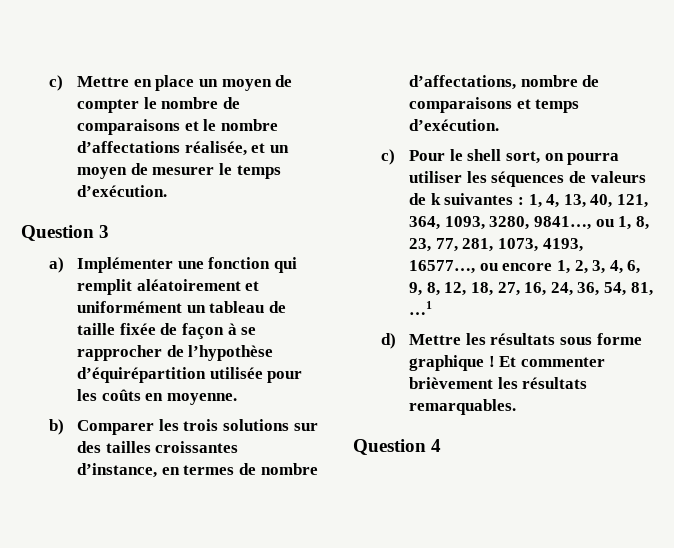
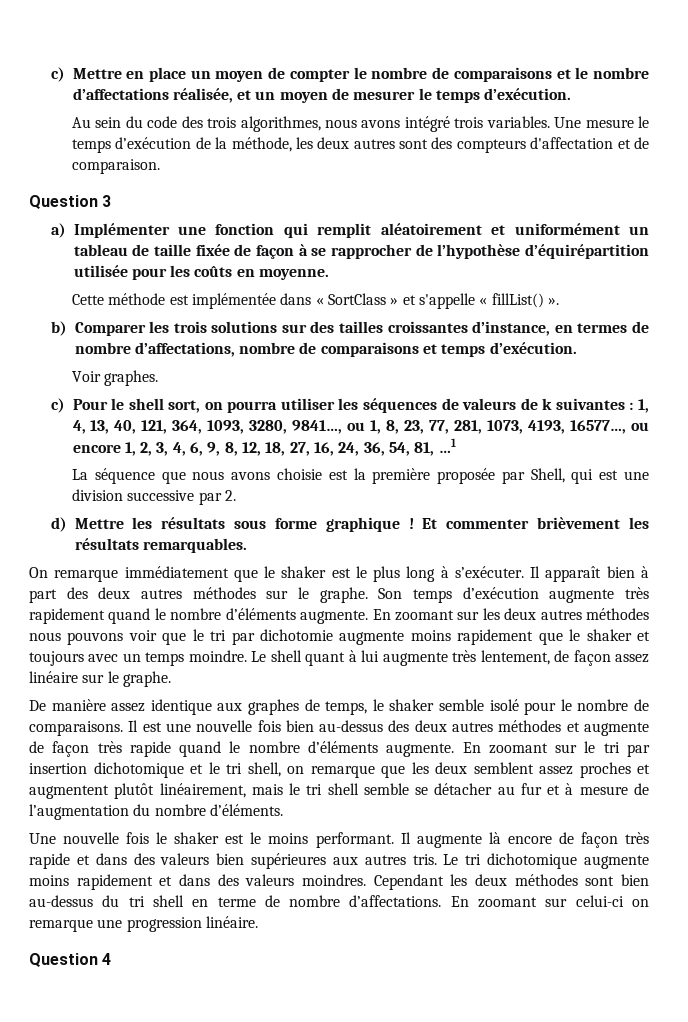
(168, 191) none -> [72,116,649,132] [72,137,649,153] [72,159,161,174] // Au sein du code des trois algorithmes, nous avons intégré trois variables. Une mesure le temps d’exécution de la méthode, les deux autres sont des compteurs d'affectation et de comparaison.
(237, 399) none -> [72,293,559,309] // Cette méthode est implémentée dans « SortClass » et s'appelle « fillList() ».
(500, 125) none -> [72,370,159,386] // Voir graphes.
(433, 308) none -> [72,468,649,484] [72,489,236,505] // La séquence que nous avons choisie est la première proposée par Shell, qui est une division successive par 2.
(517, 407) none -> [29,566,649,582] [29,587,649,603] [29,608,650,624] [29,629,651,645] [29,650,650,666] [29,671,171,687] [29,699,650,715] [29,720,649,736] [29,741,651,757] [29,762,650,778] [29,783,649,799] [29,804,283,820] [29,832,650,848] [29,853,650,869] [29,874,649,890] [29,895,649,908] [29,916,258,932] // On remarque immédiatement que le shaker est le plus long à s’exécuter. Il apparaît bien à part des deux autres méthodes sur le graphe. Son temps d’exécution augmente très rapidement quand le nombre d’éléments augmente. En zoomant sur les deux autres méthodes nous pouvons voir que le tri par dichotomie augmente moins rapidement que le shaker et toujours avec un temps moindre. Le shell quant à lui augmente très lentement, de façon assez linéaire sur le graphe. // De manière assez identique aux graphes de temps, le shaker semble isolé pour le nombre de comparaisons. Il est une nouvelle fois bien au-dessus des deux autres méthodes et augmente de façon très rapide quand le nombre d’éléments augmente. En zoomant sur le tri par insertion dichotomique et le tri shell, on remarque que les deux semblent assez proches et augmentent plutôt linéairement, mais le tri shell semble se détacher au fur et à mesure de l’augmentation du nombre d’éléments. // Une nouvelle fois le shaker est le moins performant. Il augmente là encore de façon très rapide et dans des valeurs bien supérieures aux autres tris. Le tri dichotomique augmente moins rapidement et dans des valeurs moindres. Cependant les deux méthodes sont bien au-dessus du tri shell en terme de nombre d’affectations. En zoomant sur celui-ci on remarque une progression linéaire.

